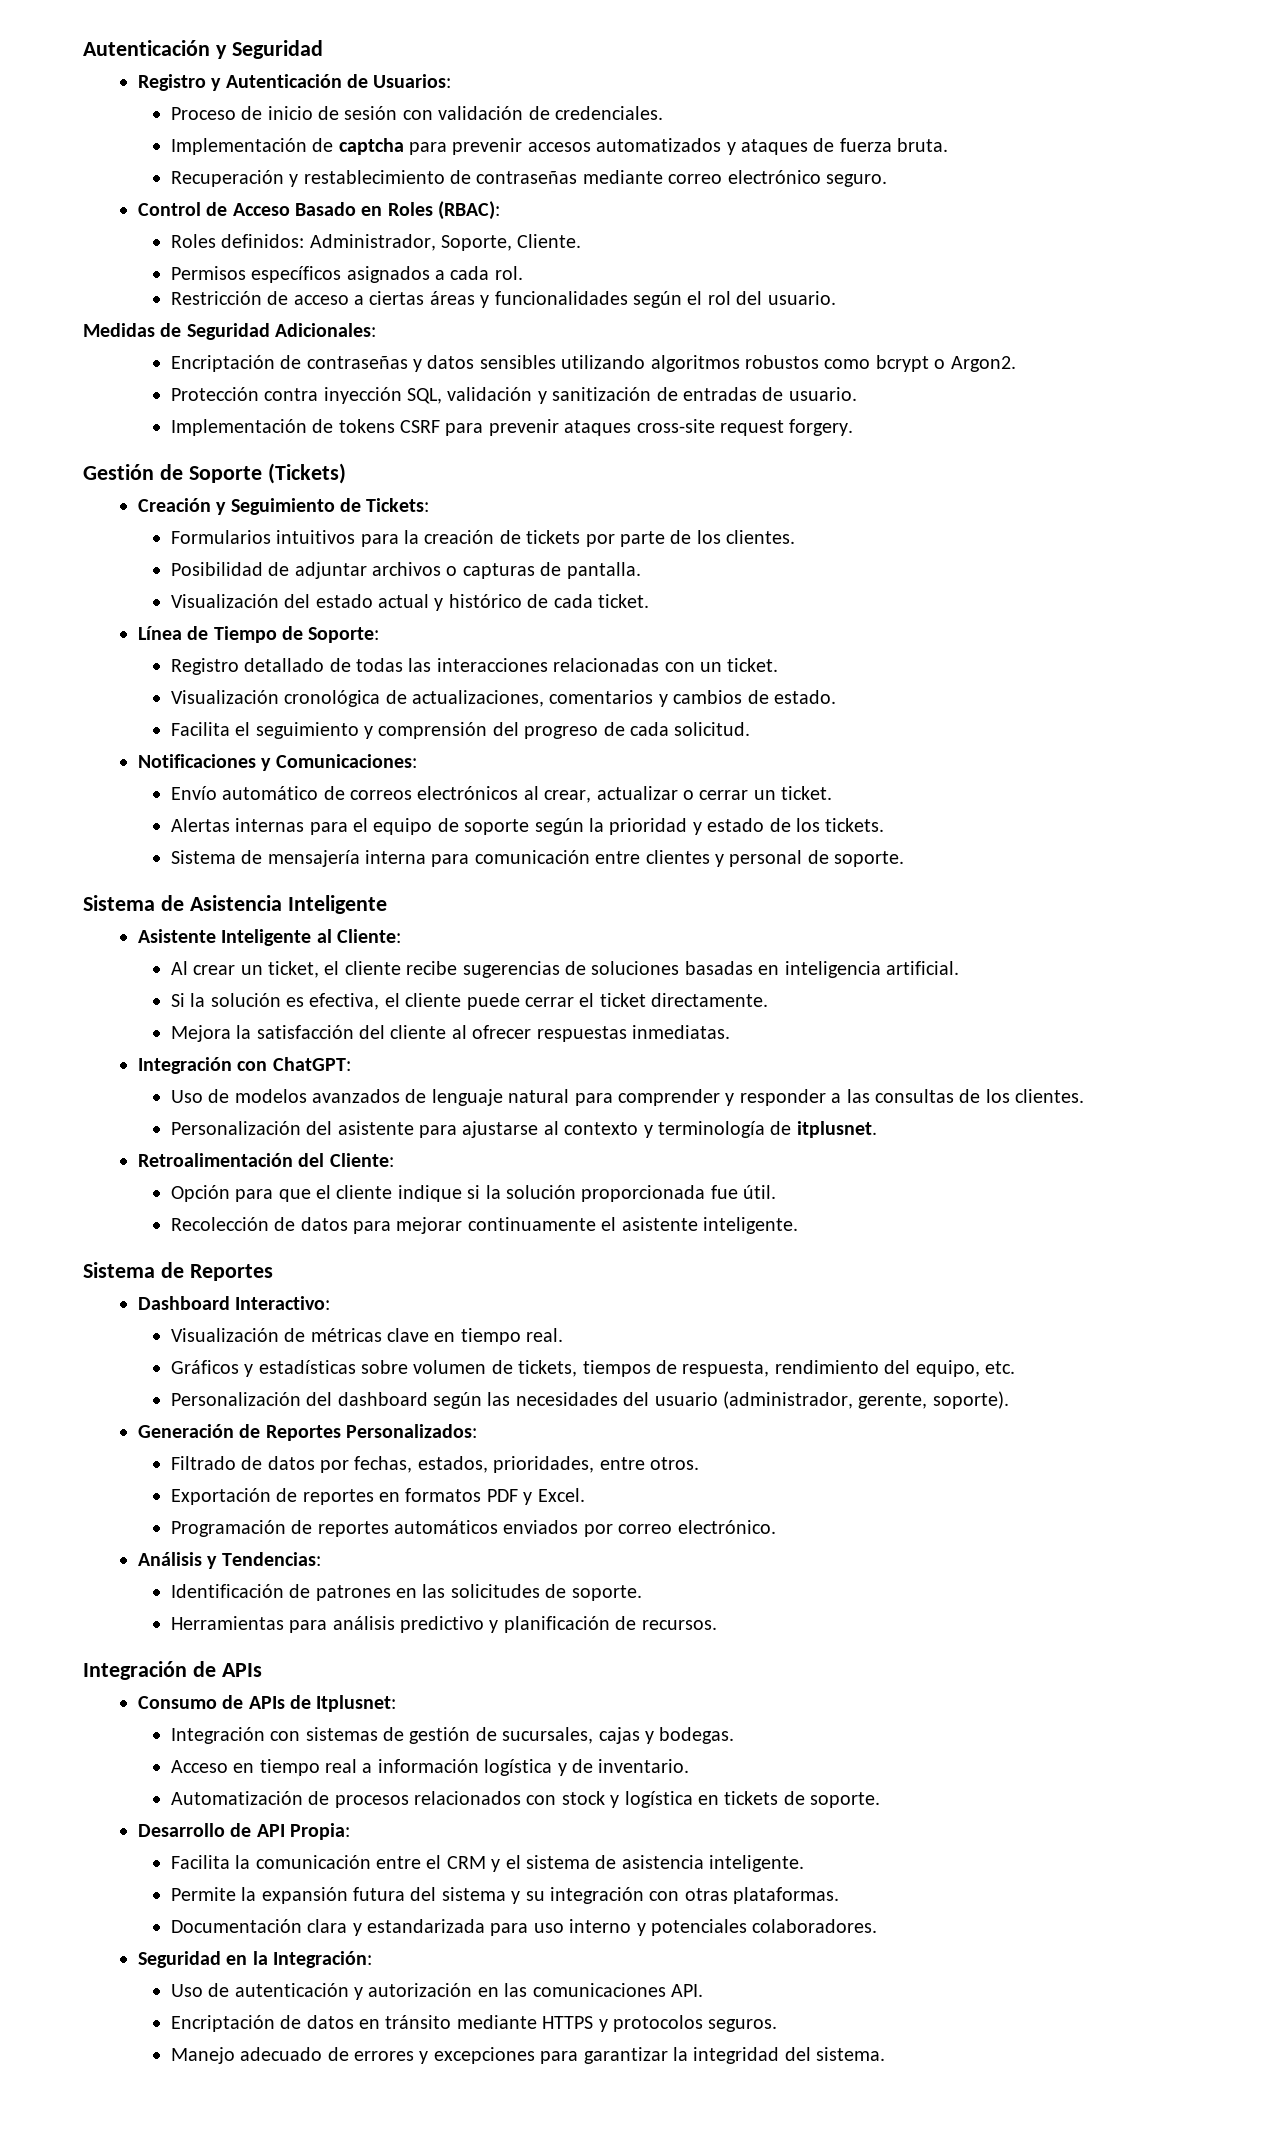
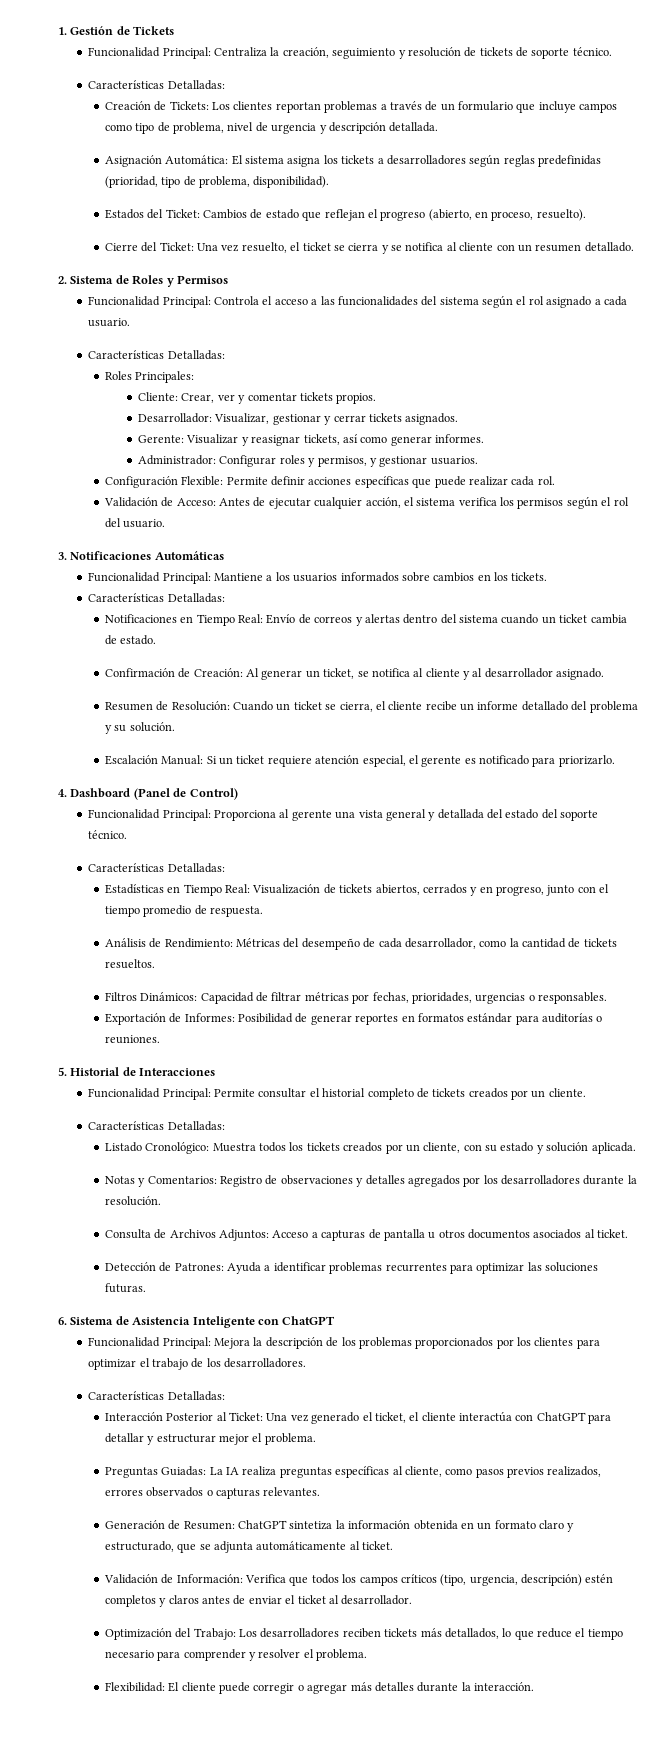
[83,40,323,59] [137,74,452,91] [170,106,663,120] [170,138,949,155] [170,170,887,187] [137,201,501,220] [170,234,582,251] [170,266,523,283] [170,291,628,308] Autenticación y Seguridad // Registro y Autenticación de Usuarios: // Proceso de inicio de sesión con validación de credenciales. // Implementación de captcha para prevenir accesos automatizados y ataques de fuerza bruta. // Recuperación y restablecimiento de contraseñas mediante correo electrónico seguro. // Control de Acceso Basado en Roles (RBAC): // Roles definidos: Administrador, Soporte, Cliente. // Permisos específicos asignados a cada rol. // Restricción de acceso a ciertas áreas y funcionalidades -> [58,26,175,35] [88,47,612,59] [88,80,225,90] [104,101,618,113] [104,122,439,134] [104,154,602,167] [104,176,330,188] [104,209,586,221] [104,242,634,254] [58,275,228,287] [88,295,627,308] [88,318,131,327] [88,350,225,360] [104,371,195,383] [138,392,377,404] [138,413,459,425] [138,434,485,446] [138,455,478,467] [104,476,555,488] [103,497,564,509] 1. Gestión de Tickets // Funcionalidad Principal: Centraliza la creación, seguimiento y resolución de tickets de soporte técnico. // Características Detalladas: // Creación de Tickets: Los clientes reportan problemas a través de un formulario que incluye campos como tipo de problema, nivel de urgencia y descripción detallada. // Asignación Automática: El sistema asigna los tickets a desarrolladores según reglas predefinidas (prioridad, tipo de problema, disponibilidad). // Estados del Ticket: Cambios de estado que reflejan el progreso (abierto, en proceso, resuelto). // Cierre del Ticket: Una vez resuelto, el ticket se cierra y se notifica al cliente con un resumen detallado. // 2. Sistema de Roles y Permisos // Funcionalidad Principal: Controla el acceso a las funcionalidades del sistema según el rol asignado a cada usuario. // Características Detalladas: // Roles Principales: // Cliente: Crear, ver y comentar tickets propios. // Desarrollador: Visualizar, gestionar y cerrar tickets asignados. // Gerente: Visualizar y reasignar tickets, así como generar informes. // Administrador: Configurar roles y permisos, y gestionar usuarios. // Configuración Flexible: Permite definir acciones específicas que puede realizar cada rol. // Validación de Acceso: Antes de ejecutar cualquier acción, el sistema verifica los permisos
[83,323,377,340] [170,355,1016,372] [170,387,857,404] [170,419,854,436] [83,463,346,484] [137,498,430,515] [170,530,796,547] [170,562,641,579] [170,594,649,611] [137,626,380,643] [170,658,779,675] [170,690,836,707] [170,722,751,739] [137,754,417,771] [170,786,833,803] [170,818,885,835] [170,850,905,867] [83,895,387,914] [137,929,402,946] [170,961,959,978] [170,993,769,1010] [170,1025,730,1042] [137,1057,351,1074] [170,1089,1085,1106] [170,1121,877,1138] [137,1153,394,1167] [170,1185,777,1202] [170,1217,798,1234] [83,1262,273,1281] [137,1296,331,1310] [170,1328,564,1345] [170,1360,1015,1377] [170,1391,1009,1409] [137,1424,478,1441] [170,1456,699,1473] [170,1488,585,1505] [170,1520,776,1537] [137,1552,321,1569] [170,1584,642,1601] [170,1616,717,1633] [83,1661,262,1680] [137,1695,397,1712] [170,1727,735,1744] [170,1759,690,1776] [170,1791,881,1808] [137,1823,351,1840] [170,1855,805,1872] [170,1887,840,1904] [170,1919,878,1936] [137,1951,373,1968] [170,1983,703,2000] [170,2015,778,2032] [170,2047,886,2064] Medidas de Seguridad Adicionales: // Encriptación de contraseñas y datos sensibles utilizando algoritmos robustos como bcrypt o Argon2. // Protección contra inyección SQL, validación y sanitización de entradas de usuario. // Implementación de tokens CSRF para prevenir ataques cross-site request forgery. // Gestión de Soporte (Tickets) // Creación y Seguimiento de Tickets: // Formularios intuitivos para la creación de tickets por parte de los clientes. // Posibilidad de adjuntar archivos o capturas de pantalla. // Visualización del estado actual y histórico de cada ticket. // Línea de Tiempo de Soporte: // Registro detallado de todas las interacciones relacionadas con un ticket. // Visualización cronológica de actualizaciones, comentarios y cambios de estado. // Facilita el seguimiento y comprensión del progreso de cada solicitud. // Notificaciones y Comunicaciones: // Envío automático de correos electrónicos al crear, actualizar o cerrar un ticket. // Alertas internas para el equipo de soporte según la prioridad y estado de los tickets. // Sistema de mensajería interna para comunicación entre clientes y personal de soporte. // Sistema de Asistencia Inteligente // Asistente Inteligente al Cliente: // Al crear un ticket, el cliente recibe sugerencias de soluciones basadas en inteligencia artificial. // Si la solución es efectiva, el cliente puede cerrar el ticket directamente. // Mejora la satisfacción del cliente al ofrecer respuestas inmediatas. // Integración con ChatGPT: // Uso de modelos avanzados de lenguaje natural para comprender y responder a las consultas de los clientes. // Personalización del asistente para ajustarse al contexto y terminología de itplusnet. // Retroalimentación del Cliente: // Opción para que el cliente indique si la solución proporcionada fue útil. // Recolección de datos para mejorar continuamente el asistente inteligente. // Sistema de Reportes // Dashboard Interactivo: // Visualización de métricas clave en tiempo real. // Gráficos y estadísticas sobre volumen de tickets, tiempos de respuesta, rendimiento del equipo, etc. // Personalización del dashboard según las necesidades del usuario (administrador, gerente, soporte). // Generación de Reportes Personalizados: // Filtrado de datos por fechas, estados, prioridades, entre otros. // Exportación de reportes en formatos PDF y Excel. // Programación de reportes automáticos enviados por correo electrónico. // Análisis y Tendencias: // Identificación de patrones en las solicitudes de soporte. // Herramientas para análisis predictivo y planificación de recursos. // Integración de APIs // Consumo de APIs de Itplusnet: // Integración con sistemas de gestión de sucursales, cajas y bodegas. // Acceso en tiempo real a información logística y de inventario. // Automatización de procesos relacionados con stock y logística en tickets de soporte. // Desarrollo de API Propia: // Facilita la comunicación entre el CRM y el sistema de asistencia inteligente. // Permite la expansión futura del sistema y su integración con otras plataformas. // Documentación clara y estandarizada para uso interno y potenciales colaboradores. // Seguridad en la Integración: // Uso de autenticación y autorización en las comunicaciones API. // Encriptación de datos en tránsito mediante HTTPS y protocolos seguros. // Manejo adecuado de errores y excepciones para garantizar la integridad del sistema. -> [58,551,224,560] [88,572,548,584] [88,593,225,603] [104,614,627,626] [104,635,157,645] [104,668,605,680] [104,701,638,713] [104,722,175,734] [104,755,615,767] [58,788,238,800] [88,809,599,821] [88,830,128,839] [88,863,225,873] [104,884,610,896] [104,905,264,917] [104,938,617,950] [104,959,155,969] [104,992,608,1004] [104,1013,603,1025] [104,1035,160,1044] [58,1067,216,1076] [88,1088,586,1100] [88,1121,225,1131] [104,1142,636,1154] [104,1175,637,1187] [104,1196,161,1206] [104,1229,629,1241] [104,1262,599,1274] [104,1283,146,1293] [58,1316,336,1328] [88,1337,600,1349] [88,1358,307,1370] [88,1391,225,1401] [104,1411,612,1424] [104,1433,316,1445] [104,1466,602,1478] [104,1487,321,1499] [104,1520,575,1532] [104,1541,394,1553] [103,1574,614,1586] [104,1595,413,1607] [104,1628,623,1640] [104,1649,368,1661] [104,1682,535,1694] 3. Notificaciones Automáticas // Funcionalidad Principal: Mantiene a los usuarios informados sobre cambios en los tickets. // Características Detalladas: // Notificaciones en Tiempo Real: Envío de correos y alertas dentro del sistema cuando un ticket cambia de estado. // Confirmación de Creación: Al generar un ticket, se notifica al cliente y al desarrollador asignado. // Resumen de Resolución: Cuando un ticket se cierra, el cliente recibe un informe detallado del problema y su solución. // Escalación Manual: Si un ticket requiere atención especial, el gerente es notificado para priorizarlo. // 4. Dashboard (Panel de Control) // Funcionalidad Principal: Proporciona al gerente una vista general y detallada del estado del soporte técnico. // Características Detalladas: // Estadísticas en Tiempo Real: Visualización de tickets abiertos, cerrados y en progreso, junto con el tiempo promedio de respuesta. // Análisis de Rendimiento: Métricas del desempeño de cada desarrollador, como la cantidad de tickets resueltos. // Filtros Dinámicos: Capacidad de filtrar métricas por fechas, prioridades, urgencias o responsables. // Exportación de Informes: Posibilidad de generar reportes en formatos estándar para auditorías o reuniones. // 5. Historial de Interacciones // Funcionalidad Principal: Permite consultar el historial completo de tickets creados por un cliente. // Características Detalladas: // Listado Cronológico: Muestra todos los tickets creados por un cliente, con su estado y solución aplicada. // Notas y Comentarios: Registro de observaciones y detalles agregados por los desarrolladores durante la resolución. // Consulta de Archivos Adjuntos: Acceso a capturas de pantalla u otros documentos asociados al ticket. // Detección de Patrones: Ayuda a identificar problemas recurrentes para optimizar las soluciones futuras. // 6. Sistema de Asistencia Inteligente con ChatGPT // Funcionalidad Principal: Mejora la descripción de los problemas proporcionados por los clientes para optimizar el trabajo de los desarrolladores. // Características Detalladas: // Interacción Posterior al Ticket: Una vez generado el ticket, el cliente interactúa con ChatGPT para detallar y estructurar mejor el problema. // Preguntas Guiadas: La IA realiza preguntas específicas al cliente, como pasos previos realizados, errores observados o capturas relevantes. // Generación de Resumen: ChatGPT sintetiza la información obtenida en un formato claro y estructurado, que se adjunta automáticamente al ticket. // Validación de Información: Verifica que todos los campos críticos (tipo, urgencia, descripción) estén completos y claros antes de enviar el ticket al desarrollador. // Optimización del Trabajo: Los desarrolladores reciben tickets más detallados, lo que reduce el tiempo necesario para comprender y resolver el problema. // Flexibilidad: El cliente puede corregir o agregar más detalles durante la interacción.

